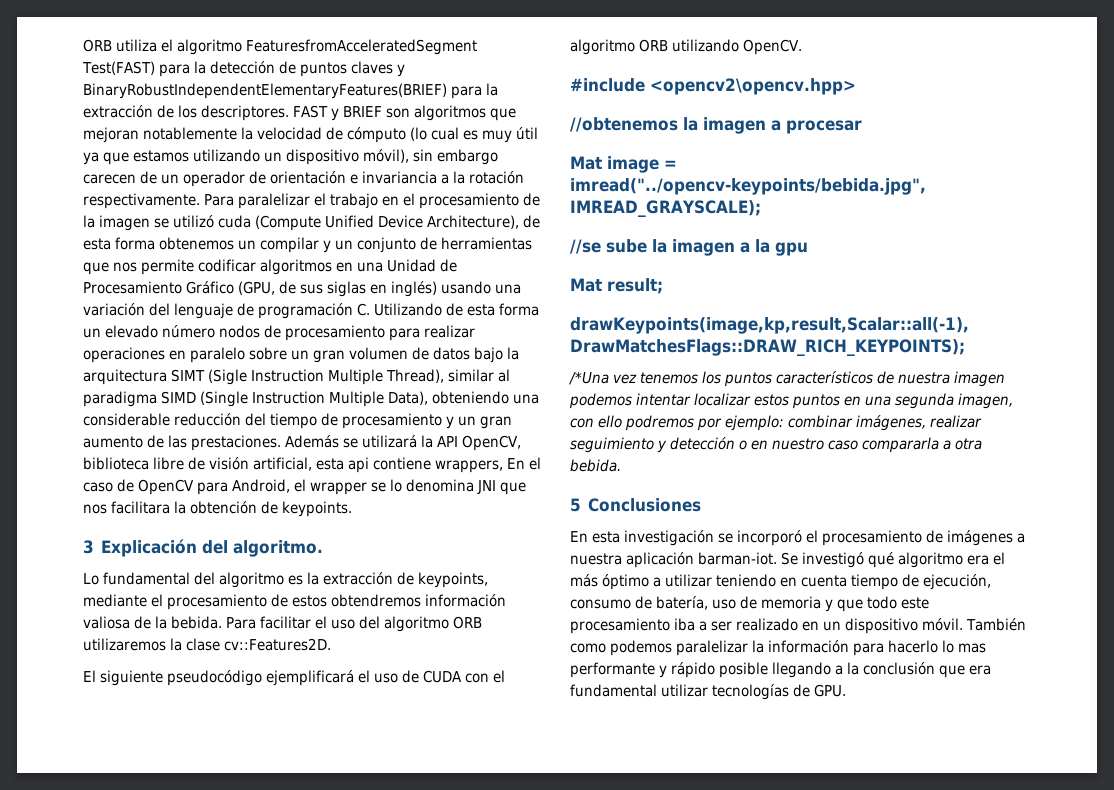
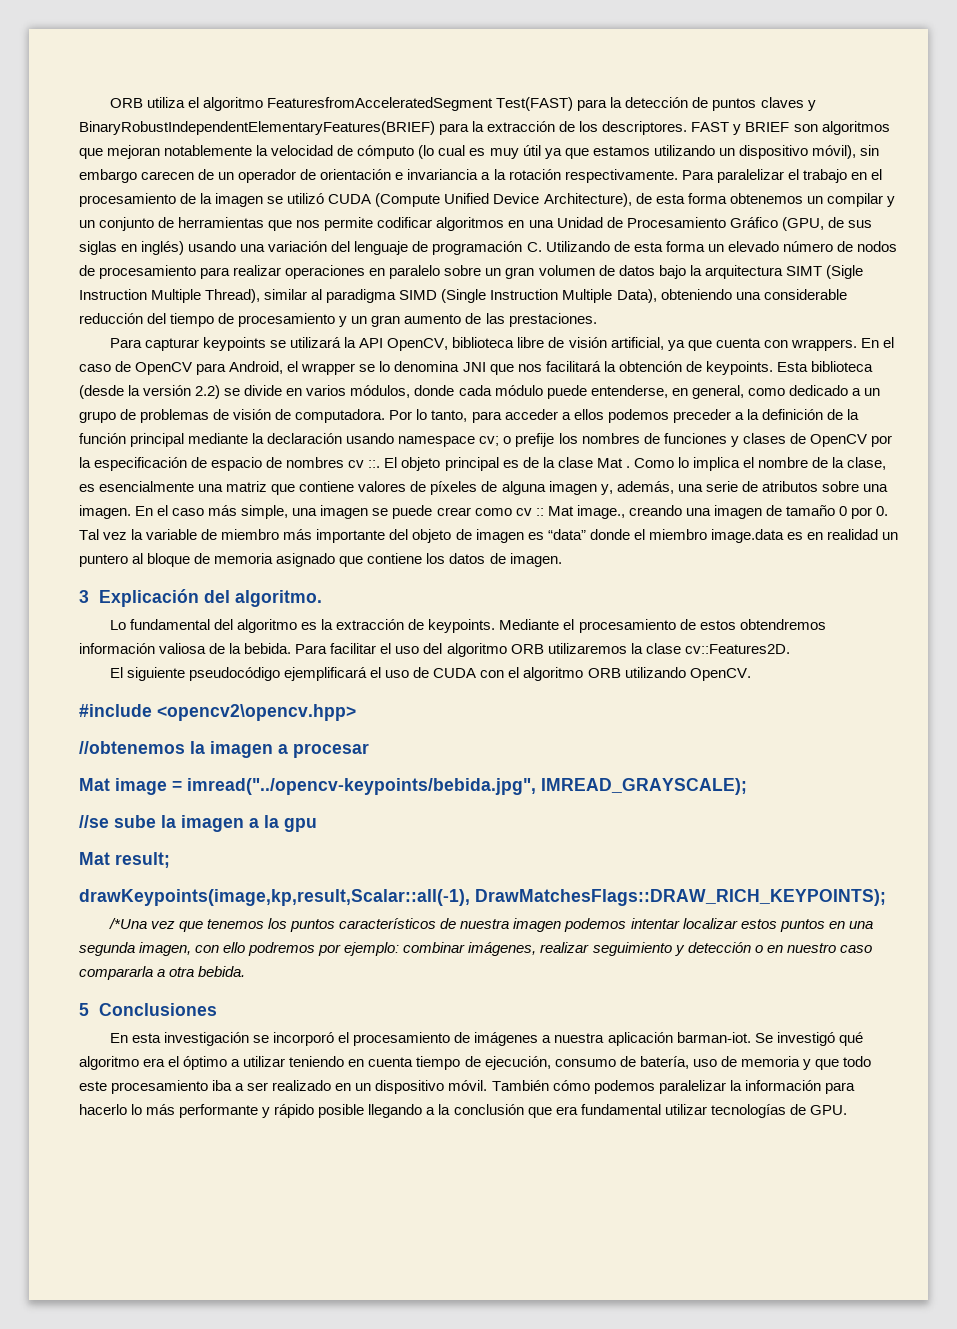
[218,215,251,228] cuda -> [328,194,372,204] CUDA
(215, 331) none -> [836,241,853,252] de
[285,435,339,448] Además -> [109,337,267,351] // Para capturar keypoints
[316,457,503,473] esta api contiene wrappers, -> [667,338,857,351] ya que cuenta con wrappers.
[111,501,170,514] facilitara -> [545,361,601,372] facilitará
(352, 509) none -> [776,361,873,372] [79,385,880,399] [79,409,859,423] [79,433,892,447] [79,457,887,471] [79,481,888,495] [79,505,889,519] [79,529,899,543] [79,553,562,567] Esta biblioteca (desde la versión 2.2) se divide en varios módulos, donde cada módulo puede entenderse, en general, como dedicado a un grupo de problemas de visión de computadora. Por lo tanto, para acceder a ellos podemos preceder a la definición de la función principal mediante la declaración usando namespace cv; o prefije los nombres de funciones y clases de OpenCV por la especificación de espacio de nombres cv ::. El objeto principal es de la clase Mat . Como lo implica el nombre de la clase, es esencialmente una matriz que contiene valores de píxeles de alguna imagen y, además, una serie de atributos sobre una imagen. En el caso más simple, una imagen se puede crear como cv :: Mat image., creando una imagen de tamaño 0 por 0. Tal vez la variable de miembro más importante del objeto de imagen es “data” donde el miembro image.data es en realidad un puntero al bloque de memoria asignado que contiene los datos de imagen.
[418,572,488,588] [83,594,147,607] keypoints, mediante -> [428,619,560,633] keypoints. Mediante
(637, 379) none -> [179,921,204,932] que
[570,574,598,587] más -> (180, 1061) none
[570,643,606,653] como -> [552,1080,590,1091] cómo
[958,643,986,653] mas -> [146,1104,176,1115] más

